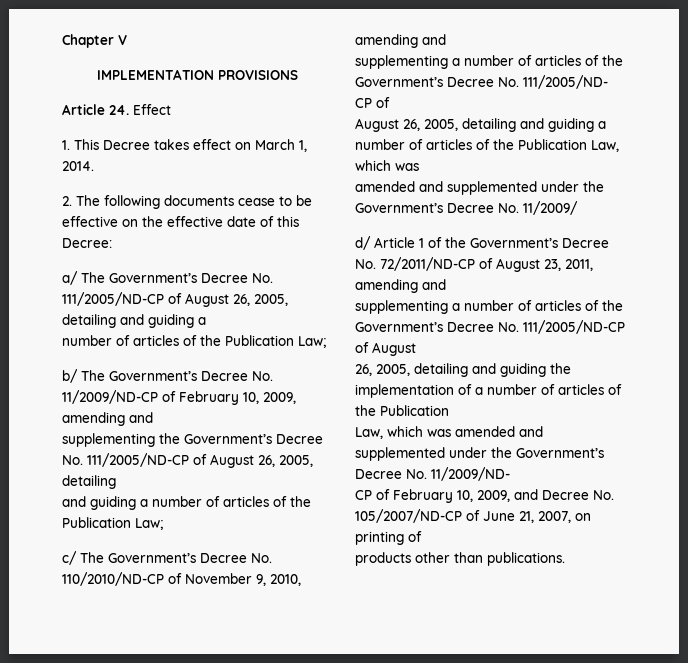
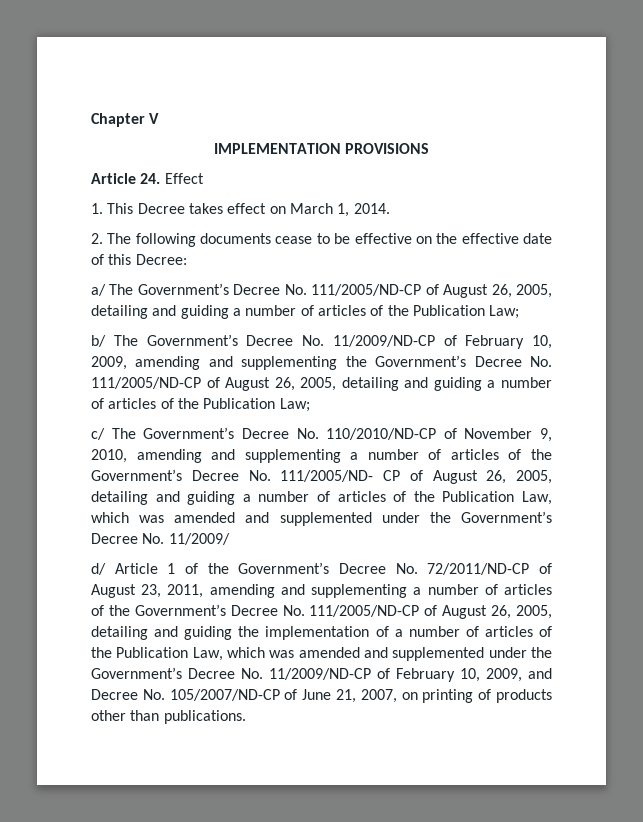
(206, 321) // -> (241, 312) none
(153, 417) // -> (233, 361) none
(116, 482) // -> (399, 384) none
(446, 39) // -> (236, 454) none
(390, 102) // -> (423, 475) none
(419, 167) // -> (165, 519) none
(446, 284) // -> (305, 589) none
(416, 349) // -> (488, 612) none
(449, 410) // -> (189, 652) none
[431,467,510,481] [355,490,372,500] 11/2009/ND- // CP -> [269,668,371,680] 11/2009/ND-CP
(422, 536) // -> (492, 694) none

